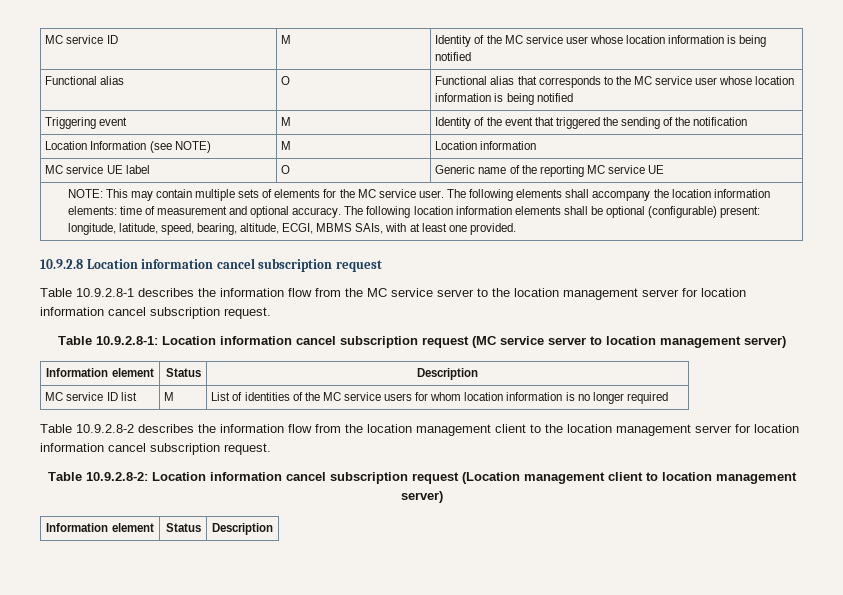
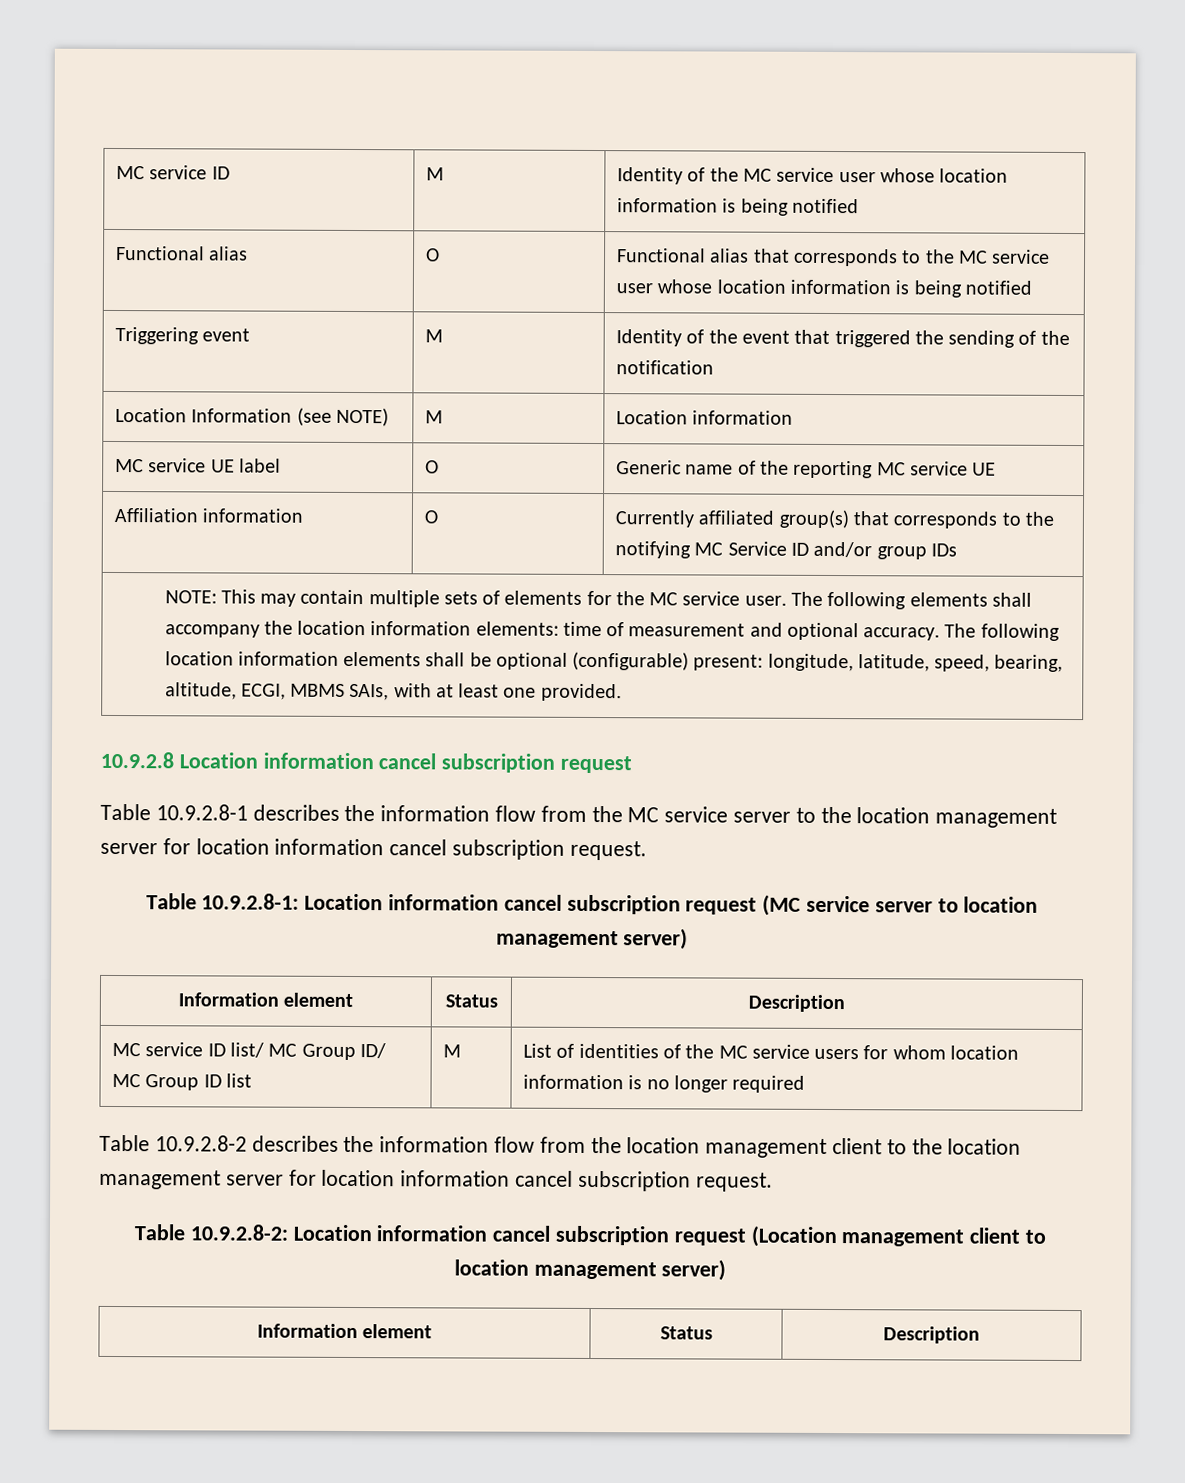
(665, 169) none -> [114,507,304,523] [424,510,439,524] [615,509,1054,529] [615,541,957,560] // Affiliation information | O | Currently affiliated group(s) that corresponds to the notifying MC Service ID and/or group IDs
(118, 396) none -> [230,1042,386,1061] [112,1073,222,1091] list/ MC Group ID/ MC Group ID

